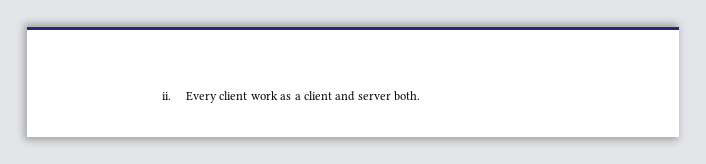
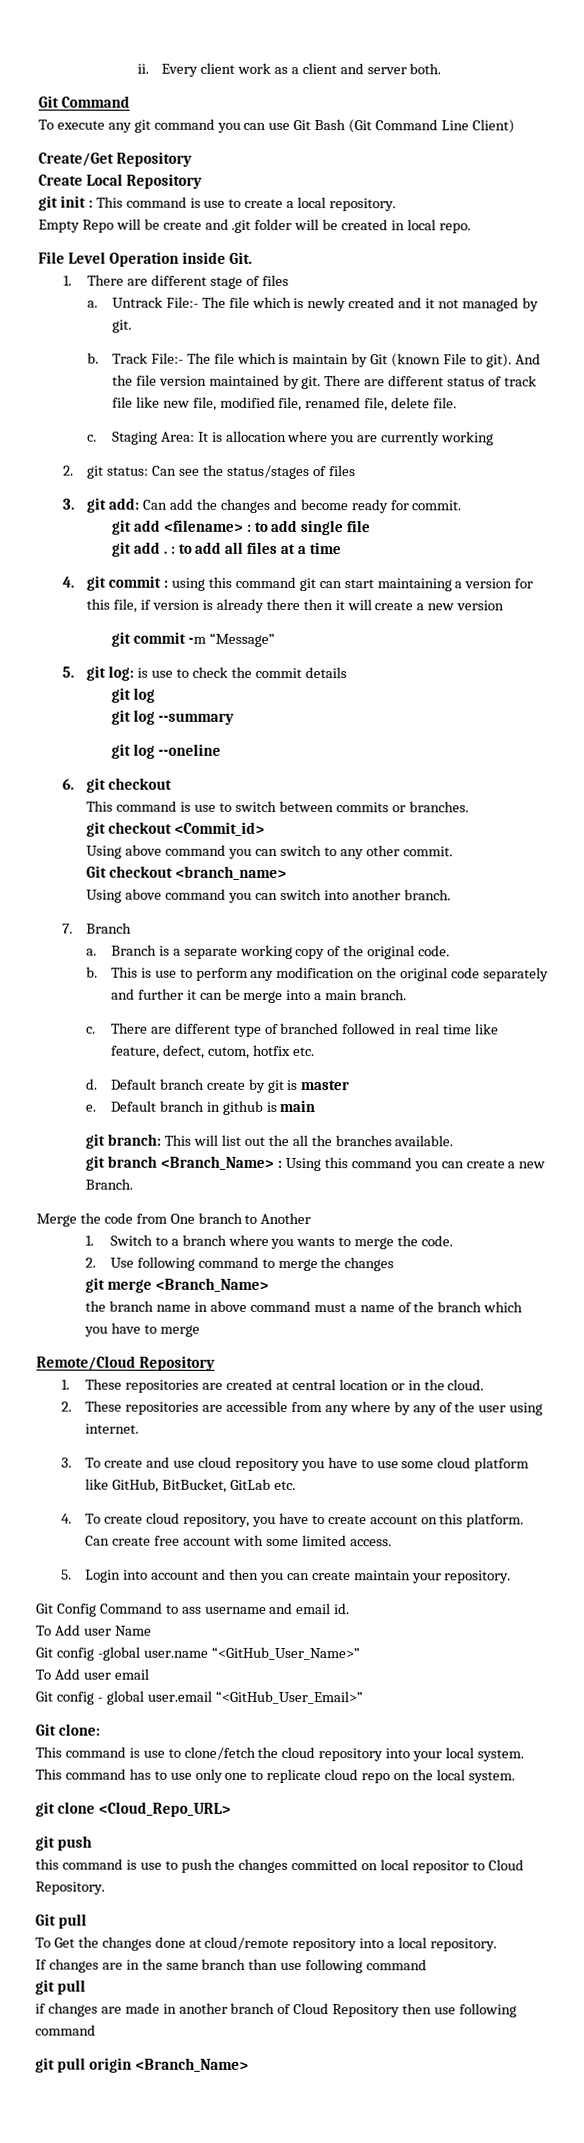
(421, 96) none -> [38,95,130,108] [38,118,515,134] [38,151,192,167] [38,173,202,189] [38,195,397,212] [38,218,471,234] [38,251,252,267] [62,274,289,289] [87,296,539,312] [111,319,132,333] [87,352,541,368] [111,374,537,390] [111,396,458,412] [87,430,495,446] [62,464,356,480] [61,497,462,514] [110,519,371,536] [110,541,342,557] [61,575,534,592] [86,598,505,613] [110,631,275,647] [61,665,347,681] [110,687,155,703] [110,709,234,725] [110,743,221,759] [61,777,173,793] [86,800,469,813] [86,821,266,837] [86,844,453,860] [86,865,288,880] [86,888,451,903] [61,922,133,934] [86,944,451,960] [86,966,549,982] [110,988,408,1003] [86,1022,500,1037] [110,1044,315,1059] [85,1078,350,1093] [85,1099,316,1115] [85,1133,454,1149] [85,1155,546,1172] [85,1178,134,1190] [36,1212,312,1227] [85,1234,454,1250] [85,1256,395,1272] [85,1277,270,1293] [85,1300,524,1313] [84,1322,201,1337] [36,1355,215,1371] [60,1378,485,1393] [60,1400,544,1416] [85,1423,140,1434] [60,1456,530,1472] [85,1478,296,1493] [60,1512,525,1528] [85,1534,392,1547] [60,1568,512,1584] [36,1602,351,1617] [36,1624,152,1636] [35,1646,360,1661] [35,1668,149,1680] [35,1690,363,1705] [35,1723,100,1736] [35,1746,524,1762] [35,1768,515,1784] [35,1801,231,1817] [35,1835,92,1851] [35,1858,524,1874] [35,1881,105,1895] [35,1913,87,1929] [35,1936,498,1952] [35,1958,428,1974] [35,1979,86,1995] [35,2002,517,2018] [35,2024,96,2036] [35,2057,249,2073] // Git Command // To execute any git command you can use Git Bash (Git Command Line Client) // Create/Get Repository // Create Local Repository // git init : This command is use to create a local repository. // Empty Repo will be create and .git folder will be created in local repo. // File Level Operation inside Git. // 1. There are different stage of files // a. Untrack File:- The file which is newly created and it not managed by git. // b. Track File:- The file which is maintain by Git (known File to git). And the file version maintained by git. There are different status of track file like new file, modified file, renamed file, delete file. // c. Staging Area: It is allocation where you are currently working // 2. git status: Can see the status/stages of files // 3. git add: Can add the changes and become ready for commit. // git add <filename> : to add single file // git add . : to add all files at a time // 4. git commit : using this command git can start maintaining a version for this file, if version is already there then it will create a new version // git commit -m “Message” // 5. git log: is use to check the commit details // git log // git log --summary // git log --oneline // 6. git checkout // This command is use to switch between commits or branches. // git checkout <Commit_id> // Using above command you can switch to any other commit. // Git checkout <branch_name> // Using above command you can switch into another branch. // 7. Branch // a. Branch is a separate working copy of the original code. // b. This is use to perform any modification on the original code separately and further it can be merge into a main branch. // c. There are different type of branched followed in real time like feature, defect, cutom, hotfix etc. // d. Default branch create by git is master // e. Default branch in github is main // git branch: This will list out the all the branches available. // git branch <Branch_Name> : Using this command you can create a new Branch. // Merge the code from One branch to Another // 1. Switch to a branch where you wants to merge the code. // 2. Use following command to merge the changes // git merge <Branch_Name> // the branch name in above command must a name of the branch which you have to merge // Remote/Cloud Repository // 1. These repositories are created at central location or in the cloud. // 2. These repositories are accessible from any where by any of the user using internet. // 3. To create and use cloud repository you have to use some cloud platform like GitHub, BitBucket, GitLab etc. // 4. To create cloud repository, you have to create account on this platform. Can create free account with some limited access. // 5. Login into account and then you can create maintain your repository. // Git Config Command to ass username and email id. // To Add user Name // Git config -global user.name “<GitHub_User_Name>” // To Add user email // Git config - global user.email “<GitHub_User_Email>” // Git clone: // This command is use to clone/fetch the cloud repository into your local system. This command has to use only one to replicate cloud repo on the local system. // git clone <Cloud_Repo_URL> // git push // this command is use to push the changes committed on local repositor to Cloud Repository. // Git pull // To Get the changes done at cloud/remote repository into a local repository. // If changes are in the same branch than use following command // git pull // if changes are made in another branch of Cloud Repository then use following command // git pull origin <Branch_Name>

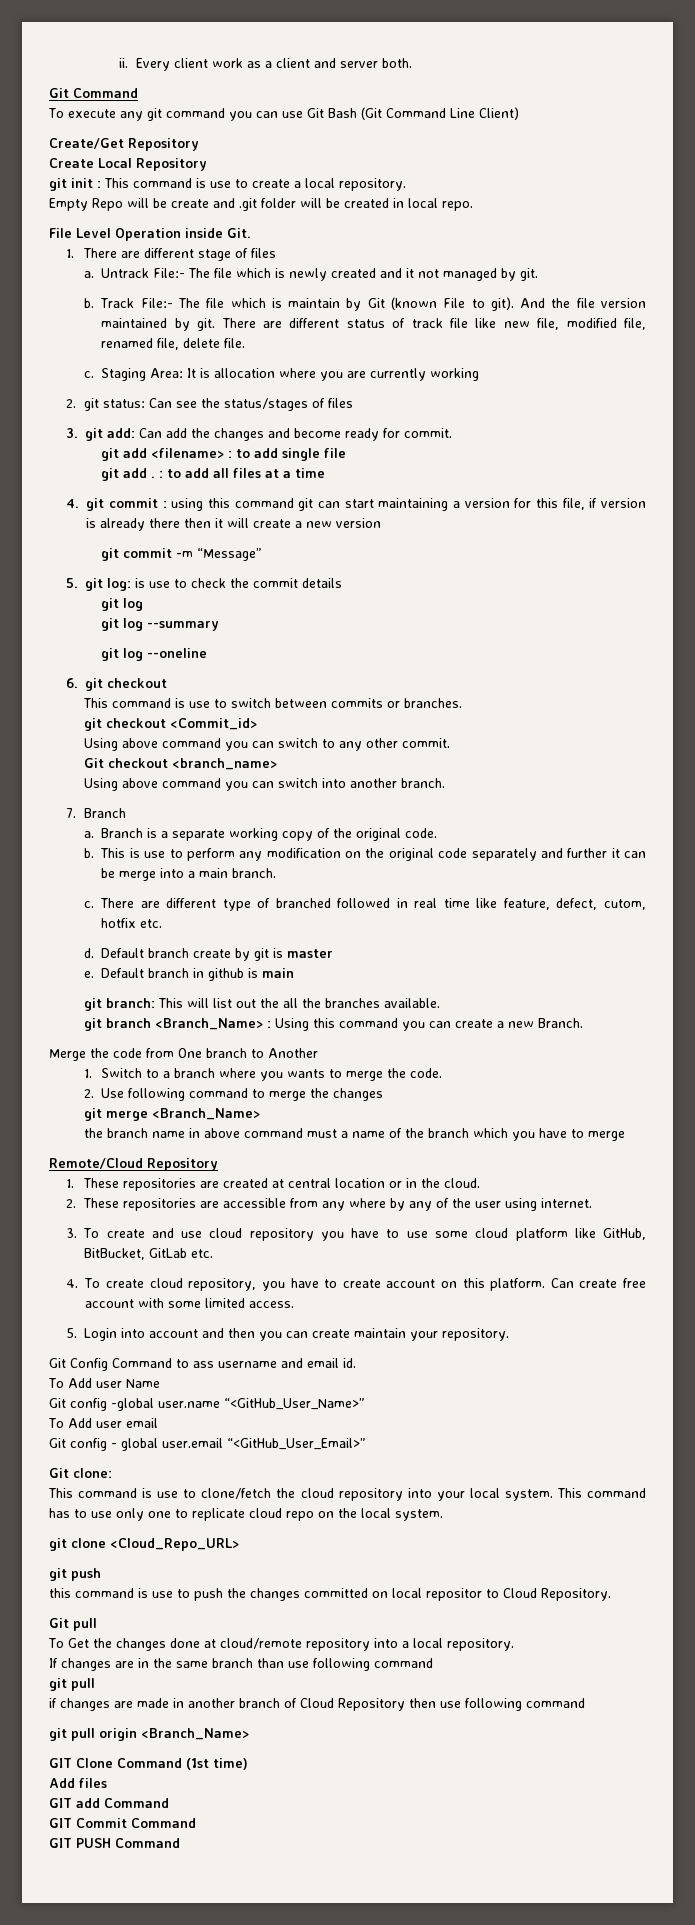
(249, 2064) none -> [49,1758,248,1770] [49,1778,107,1788] [49,1798,169,1808] [49,1818,196,1828] [49,1838,180,1848] // GIT Clone Command (1st time) // Add files // GIT add Command // GIT Commit Command // GIT PUSH Command

